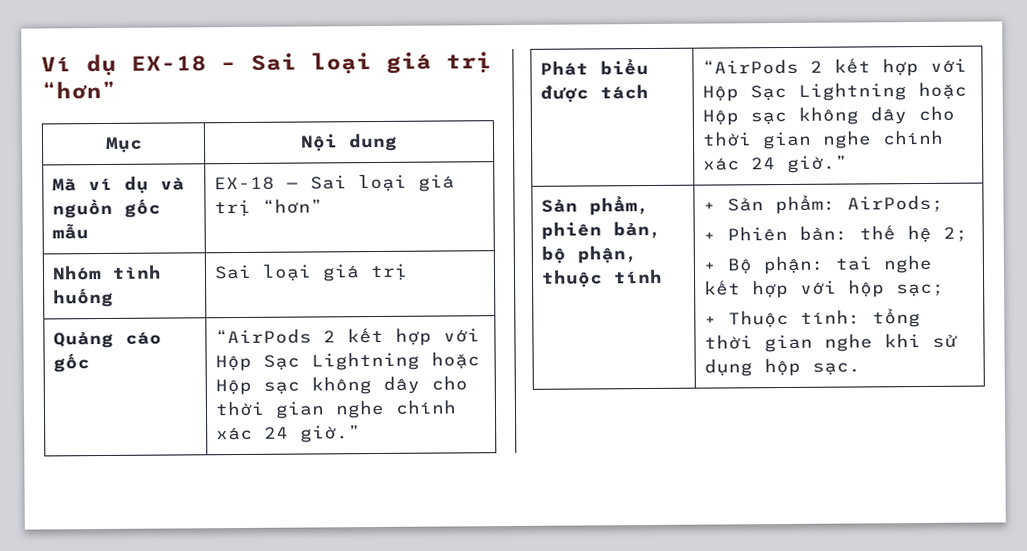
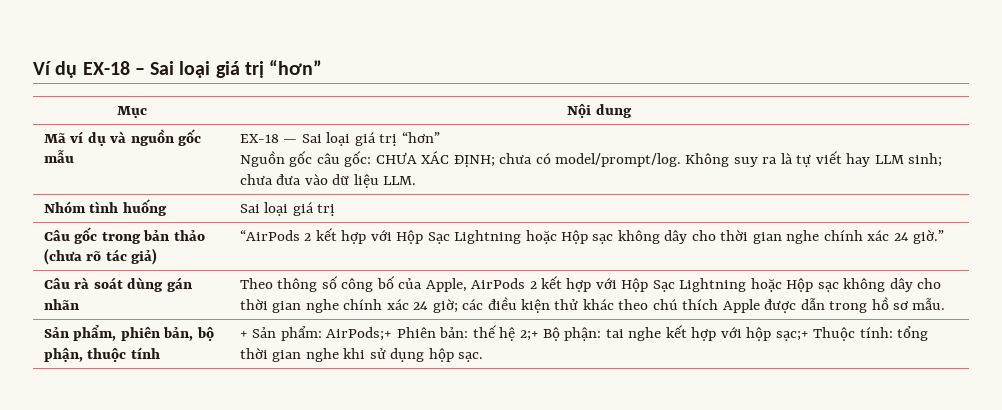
(324, 206) none -> [239,151,943,167] [239,174,417,188] // Nguồn gốc câu gốc: CHƯA XÁC ĐỊNH; chưa có model/prompt/log. Không suy ra là tự viết hay LLM sinh; chưa đưa vào dữ liệu LLM.
[53,330,163,349] [53,353,91,373] Quảng cáo gốc -> [43,227,205,244] [43,248,158,265] Câu gốc trong bản thảo (chưa rõ tác giả)
[540,58,650,76] [540,83,650,103] [702,58,800,75] Phát biểu được tách | “AirPods -> [43,277,192,292] [43,299,79,310] [239,276,526,292] Câu rà soát dùng gán nhãn | Theo thông số công bố của Apple, AirPods
[787,155,849,173] giờ.” -> [432,297,946,313] giờ; các điều kiện thử khác theo chú thích Apple được dẫn trong hồ sơ mẫu.
[847,194,945,213] [703,231,717,241] AirPods; // + -> [326,327,393,341] AirPods;+
[943,226,969,242] [703,261,717,271] 2; // + -> [519,330,539,341] 2;+
[896,283,946,297] [704,315,718,325] sạc; // + -> [775,331,809,341] sạc;+

